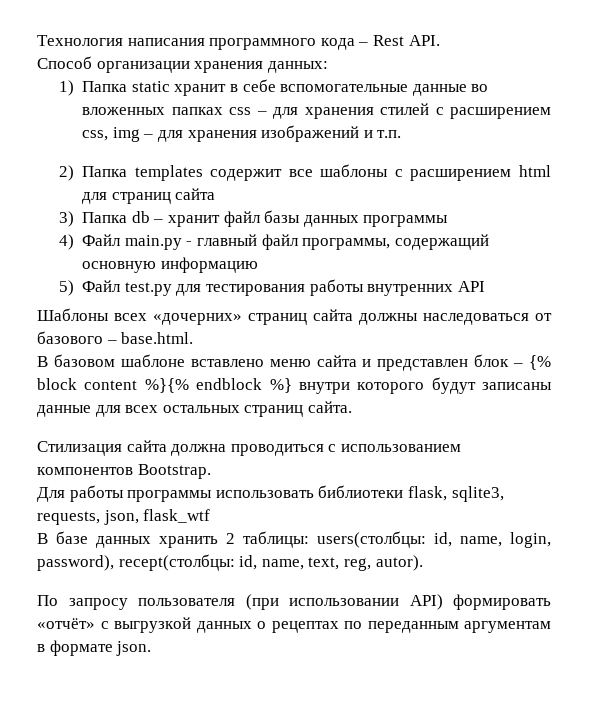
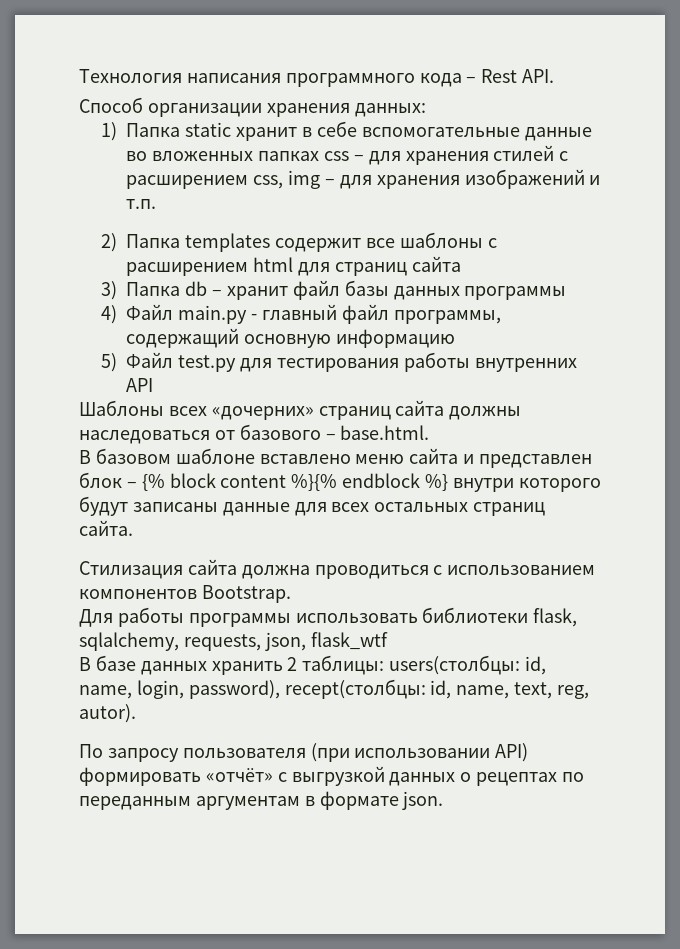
[451,486,504,502] sqlite3, -> [79,632,179,651] sqlalchemy,

